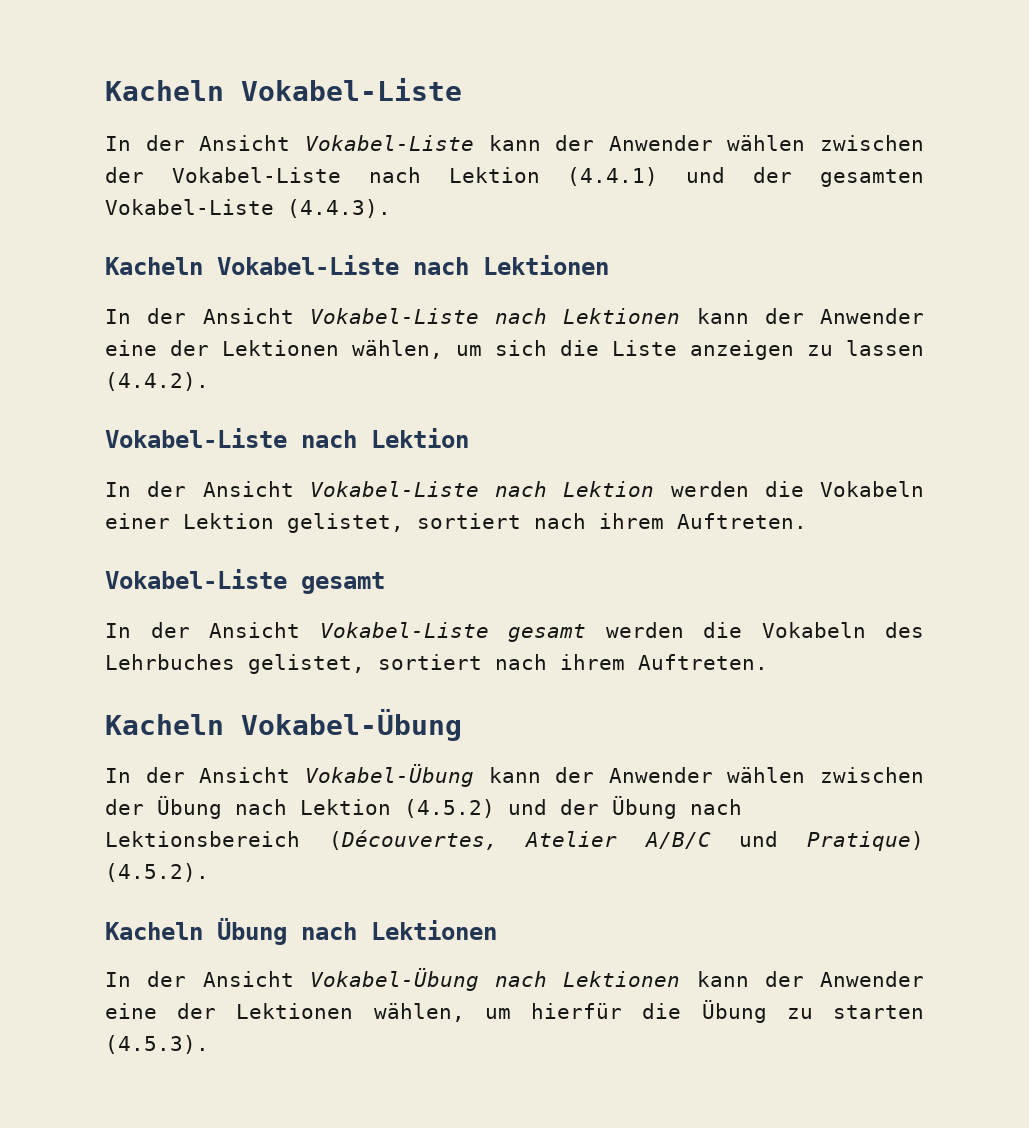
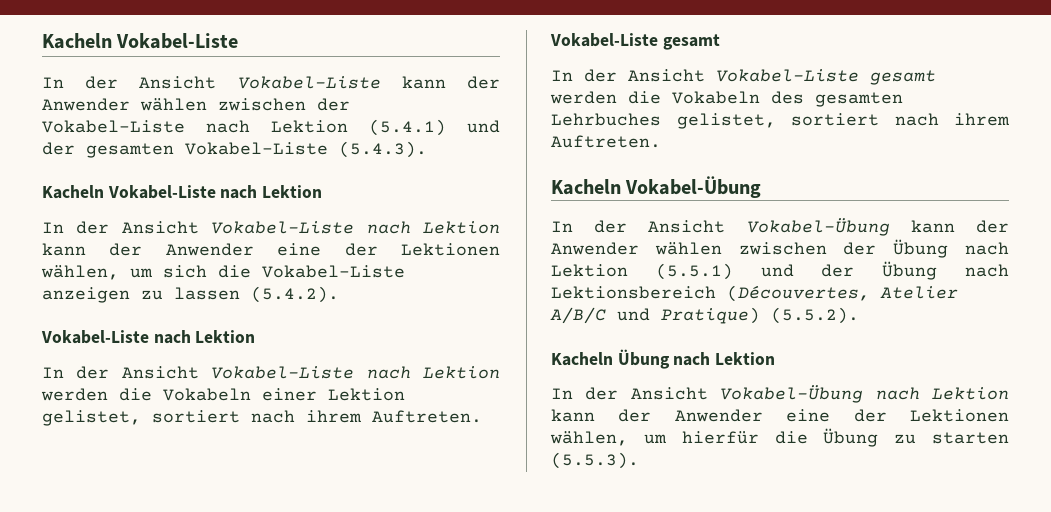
[567,167,659,186] (4.4.1) -> [369,119,446,136] (5.4.1)
[287,199,391,218] (4.4.3). -> [339,141,427,158] (5.4.3).
[483,255,609,275] [105,308,681,324] Lektionen // In der Ansicht Vokabel-Liste nach Lektionen -> [262,185,323,198] [42,221,500,234] Lektion // In der Ansicht Vokabel-Liste nach Lektion
[612,340,677,356] Liste -> [262,265,405,278] Vokabel-Liste
[105,372,209,391] (4.4.2). -> [251,286,339,303] (5.4.2).
(924, 630) none -> [815,92,903,107] gesamten
[404,799,495,818] (4.5.2) -> [655,263,733,280] (5.5.1)
[105,863,209,882] (4.5.2). -> [771,307,859,324] (5.5.2).
[371,920,497,940] Lektionen -> [715,352,776,365] Lektion
[563,971,681,987] Lektionen -> [932,387,1009,400] Lektion
[105,1035,209,1054] (4.5.3). -> [551,452,639,469] (5.5.3).

